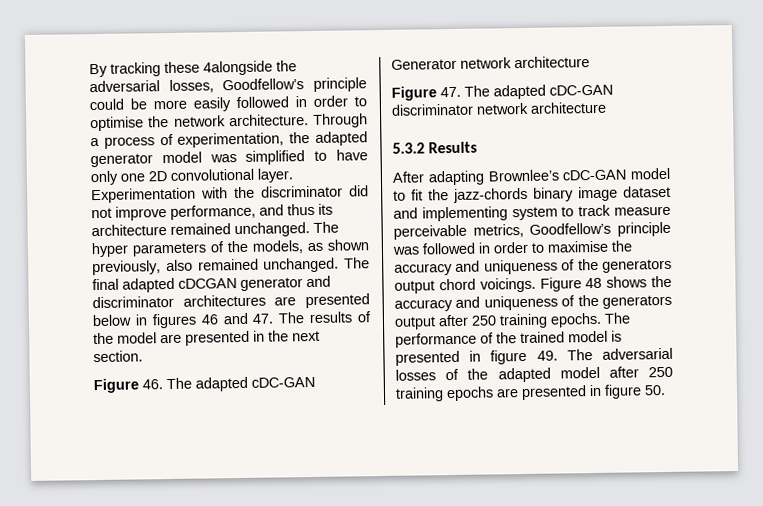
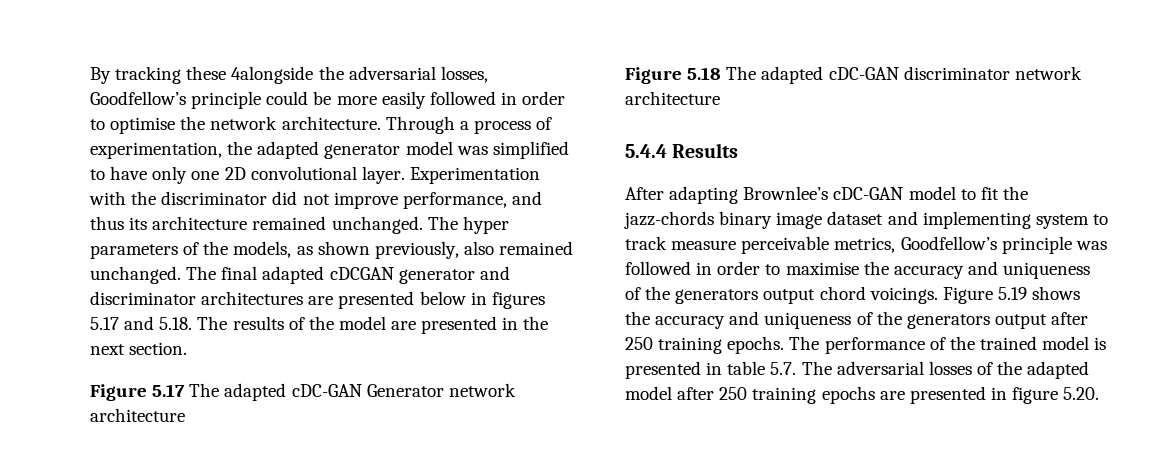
[200,312,274,325] 46 and 47. -> [90,316,193,330] 5.17 and 5.18.
[142,379,163,390] 46. -> [152,384,186,397] 5.17
[440,86,461,98] 47. -> [687,67,722,80] 5.18
[392,142,425,154] 5.3.2 -> [625,144,667,158] 5.4.4
[585,277,603,289] 48 -> [997,287,1027,300] 5.19
[490,349,558,365] figure 49. -> [727,361,797,375] table 5.7.
[644,385,666,396] 50. -> [1063,387,1100,400] 5.20.

